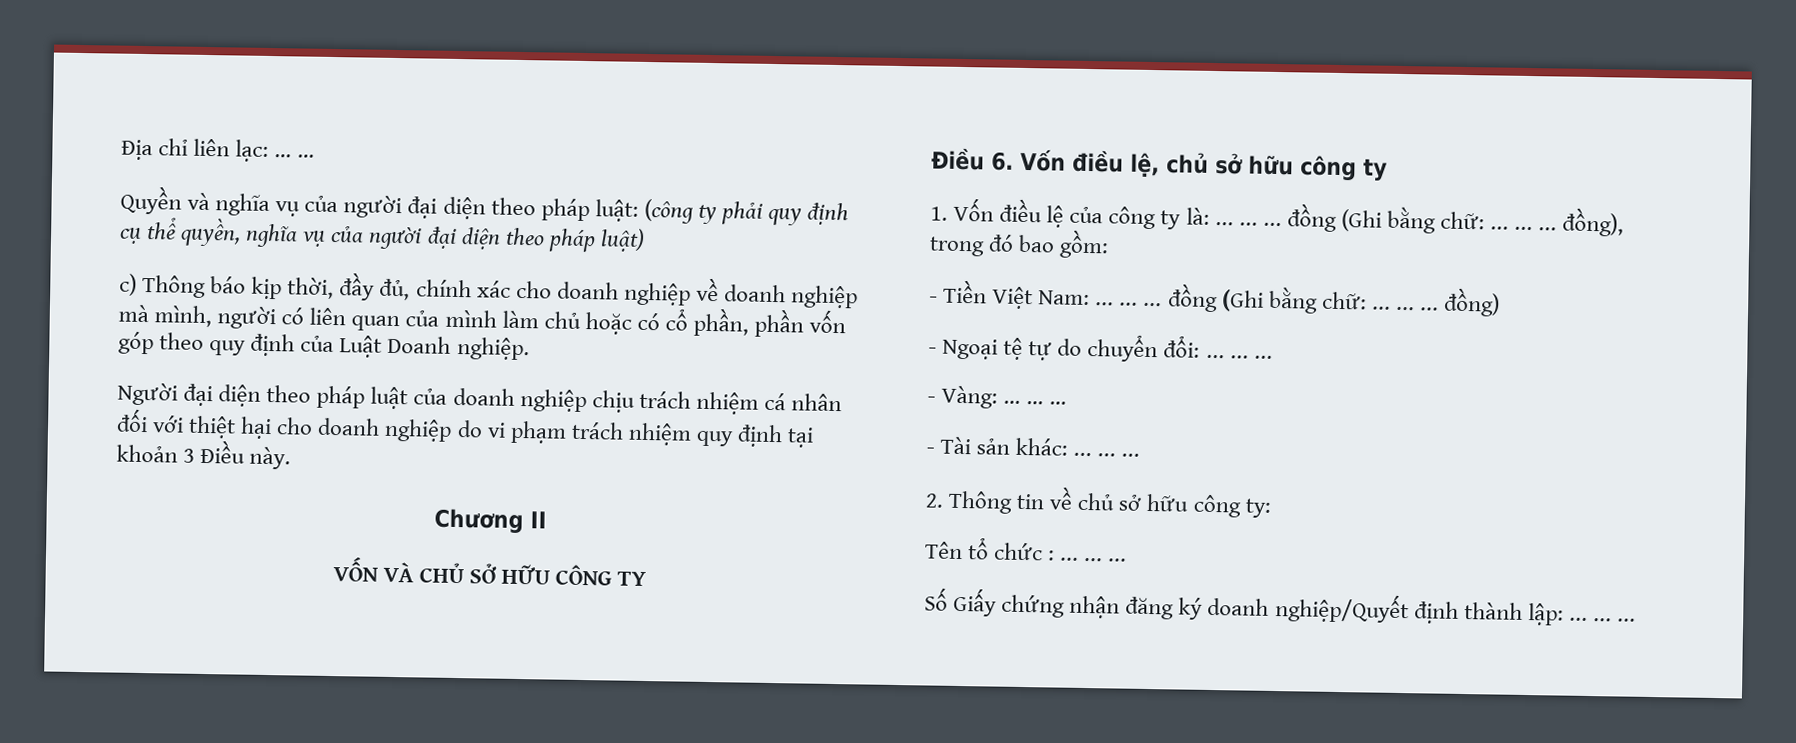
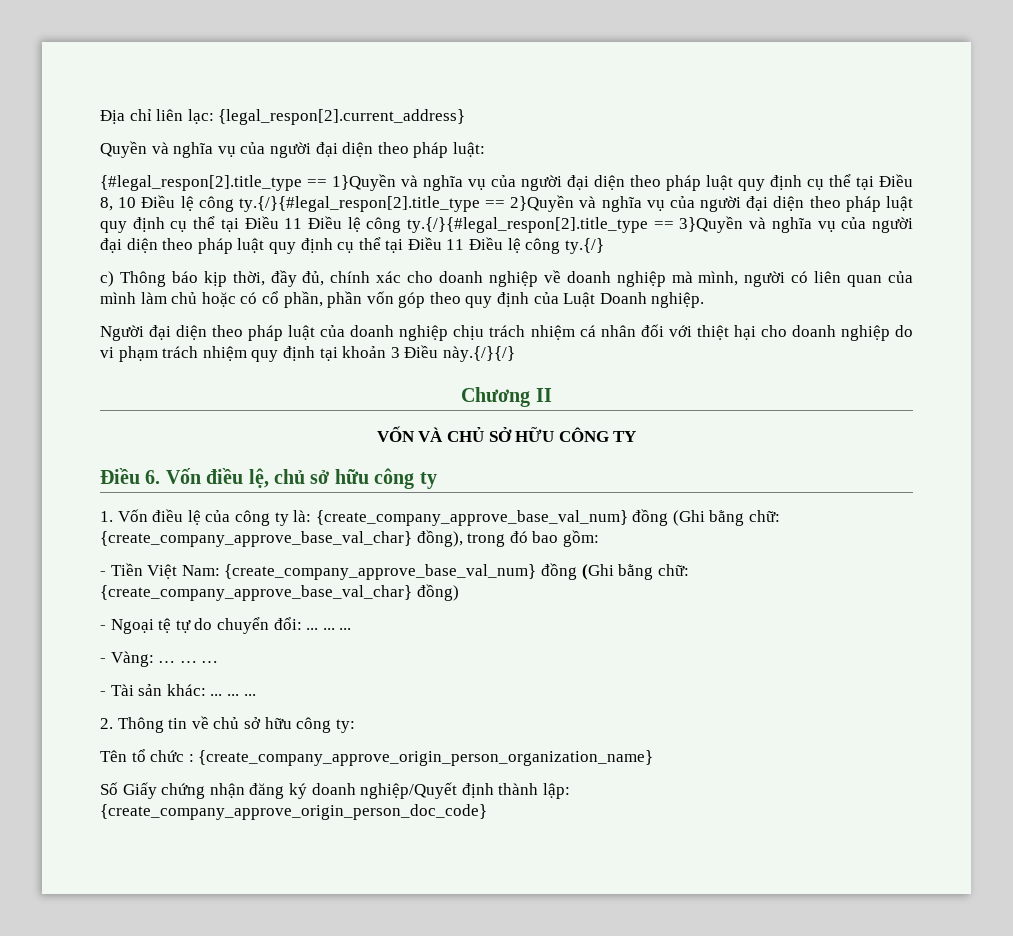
[274,154,316,158] … … -> [218,109,466,125] {legal_respon[2].current_address}
[643,198,850,226] [119,217,645,253] (công ty phải quy định cụ thể quyền, nghĩa vụ của người đại diện theo pháp luật) -> [100,174,913,191] [100,195,913,212] [100,216,914,233] [100,237,604,254] // {#legal_respon[2].title_type == 1}Quyền và nghĩa vụ của người đại diện theo pháp luật quy định cụ thể tại Điều 8, 10 Điều lệ công ty.{/}{#legal_respon[2].title_type == 2}Quyền và nghĩa vụ của người đại diện theo pháp luật quy định cụ thể tại Điều 11 Điều lệ công ty.{/}{#legal_respon[2].title_type == 3}Quyền và nghĩa vụ của người đại diện theo pháp luật quy định cụ thể tại Điều 11 Điều lệ công ty.{/}
[249,446,292,470] này. -> [442,346,515,362] này.{/}{/}
[1214,203,1558,234] ... ... ... đồng (Ghi bằng chữ: ... ... ... -> [315,509,781,526] [100,531,412,547] {create_company_approve_base_val_num} đồng (Ghi bằng chữ: {create_company_approve_base_val_char}
[1095,283,1439,314] ... ... ... đồng (Ghi bằng chữ: ... ... ... -> [224,563,689,580] [100,585,412,601] {create_company_approve_base_val_num} đồng (Ghi bằng chữ: {create_company_approve_base_val_char}
[1060,557,1128,562] ... ... ... -> [198,750,654,766] {create_company_approve_origin_person_organization_name}
[1568,617,1636,622] ... ... ... -> [100,804,487,820] {create_company_approve_origin_person_doc_code}

